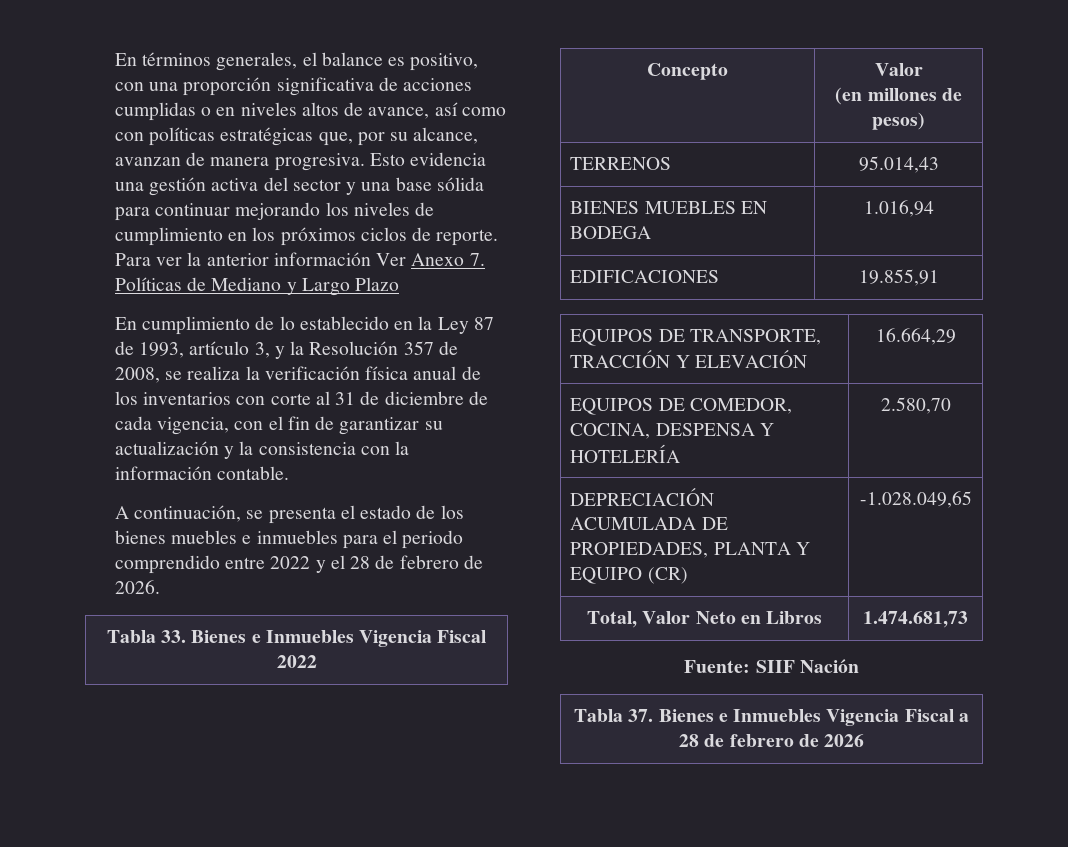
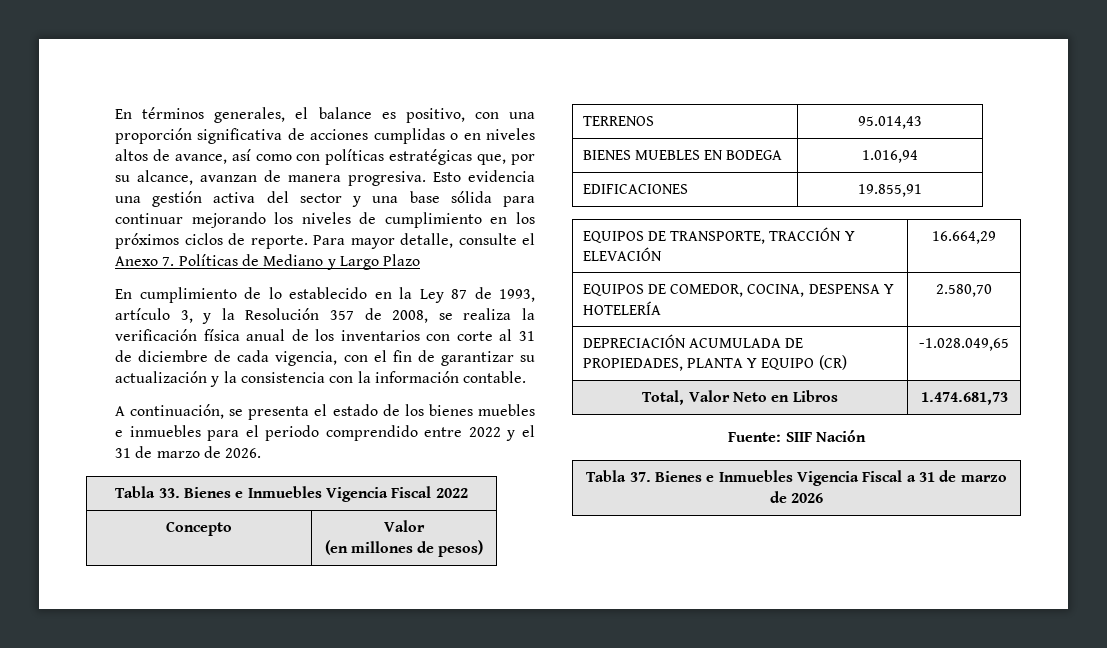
[156,252,407,266] ver la anterior información Ver -> [350,233,535,249] mayor detalle, consulte el
[350,555,459,569] 28 de febrero -> [115,446,200,458] 31 de marzo
[678,734,794,747] 28 de febrero -> [918,470,1007,482] 31 de marzo

